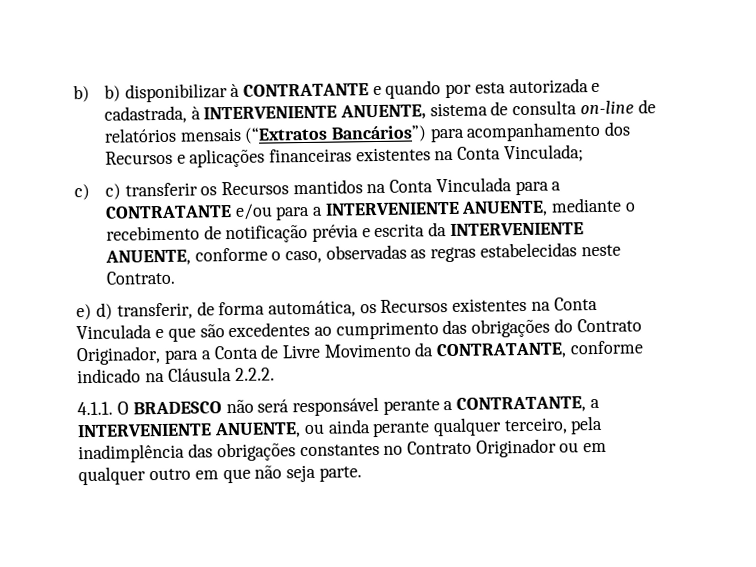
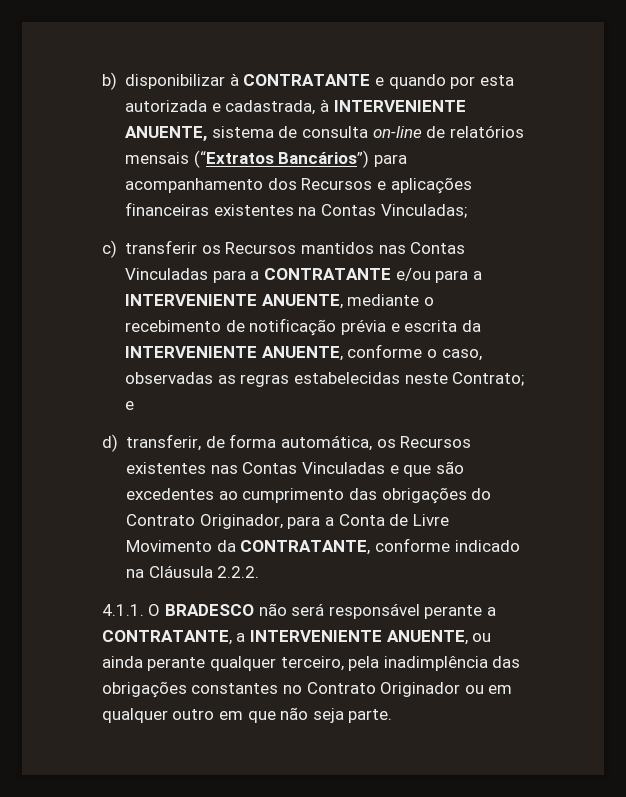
[73,84,121,103] b) b) -> [101,72,117,90] b)
[457,144,584,163] [74,183,121,201] Conta Vinculada; // c) c) -> [321,204,467,218] [101,240,117,258] Contas Vinculadas; // c)
[366,177,512,194] na Conta Vinculada -> [378,242,466,254] [125,268,209,280] nas Contas Vinculadas
[105,270,175,285] [76,303,93,321] Contrato. // e) -> [452,372,525,386] [125,401,135,410] Contrato; e //
[530,296,598,311] [76,324,153,340] na Conta Vinculada -> [210,462,386,474] nas Contas Vinculadas

